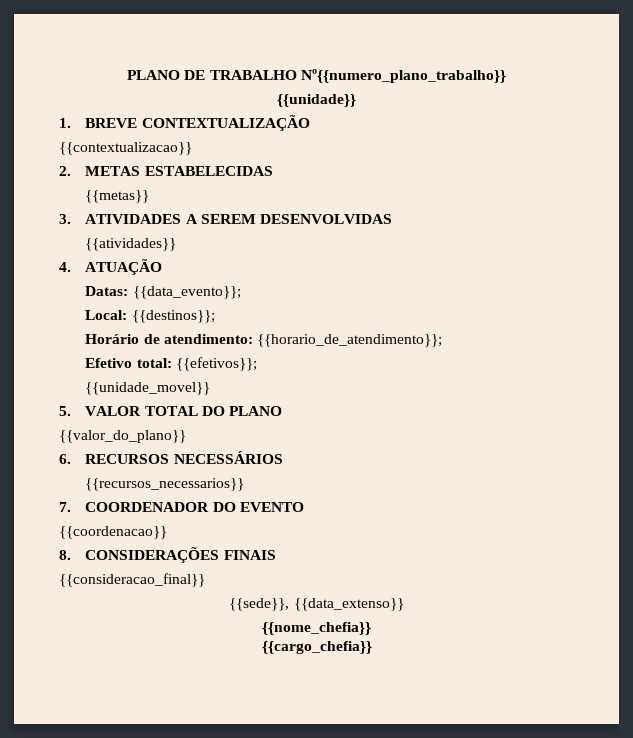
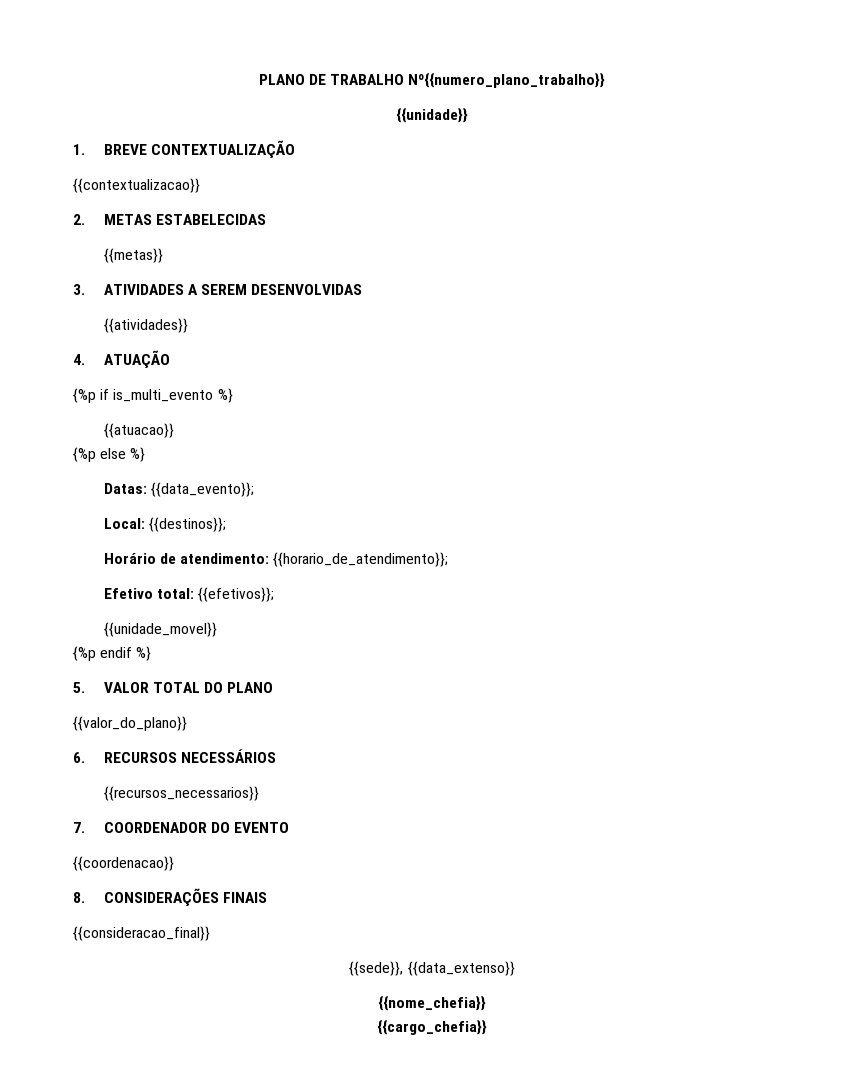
(163, 267) none -> [73,388,233,403] [103,423,174,438] [73,447,146,462] // {%p if is_multi_evento %} // {{atuacao}} // {%p else %}
(211, 388) none -> [73,646,152,661] // {%p endif %}

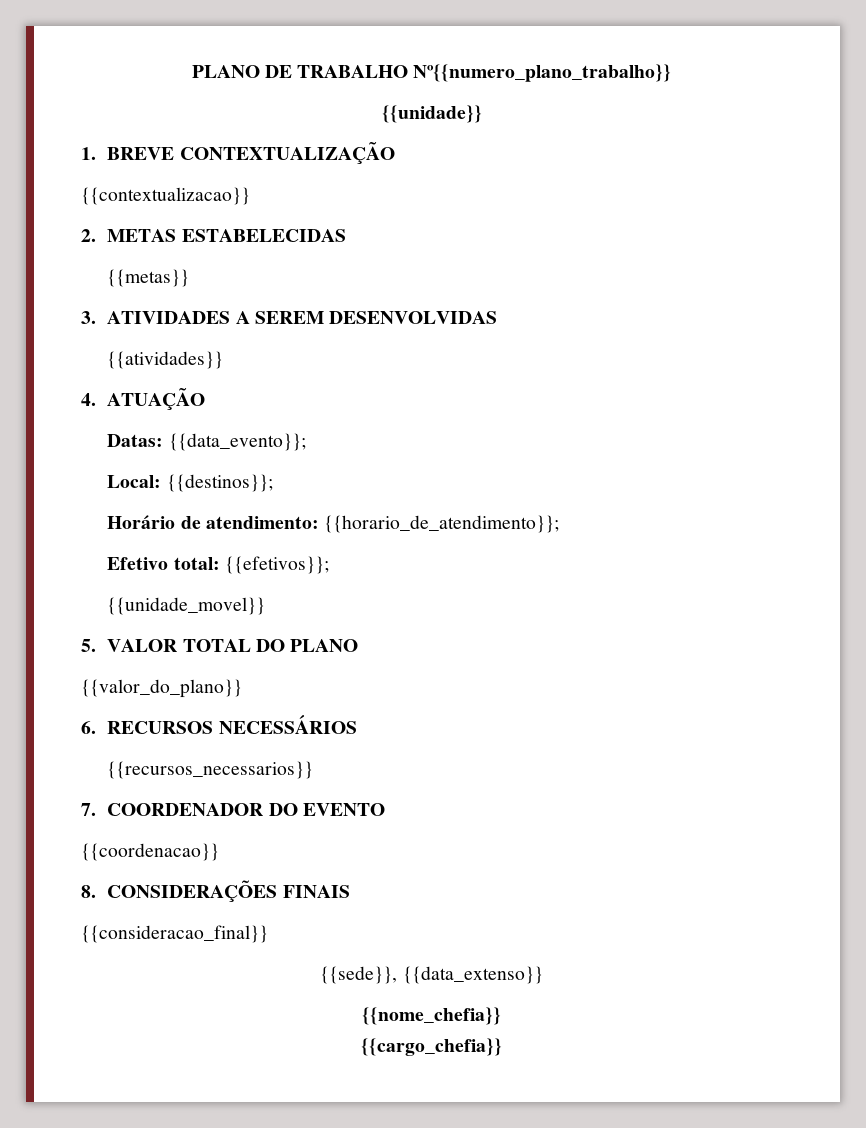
[73,388,233,403] [103,423,174,438] [73,447,146,462] // {%p if is_multi_evento %} // {{atuacao}} // {%p else %} -> (206, 399) none
[73,646,152,661] // {%p endif %} -> (266, 606) none

